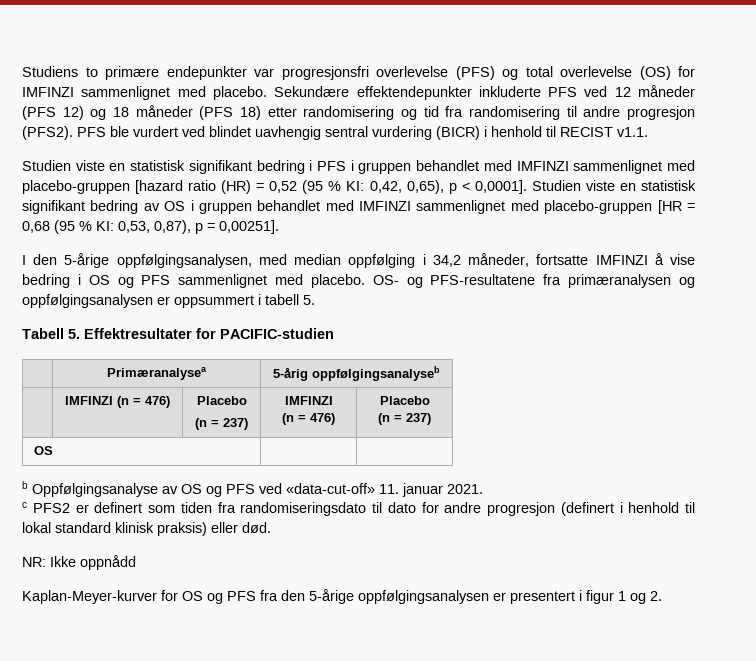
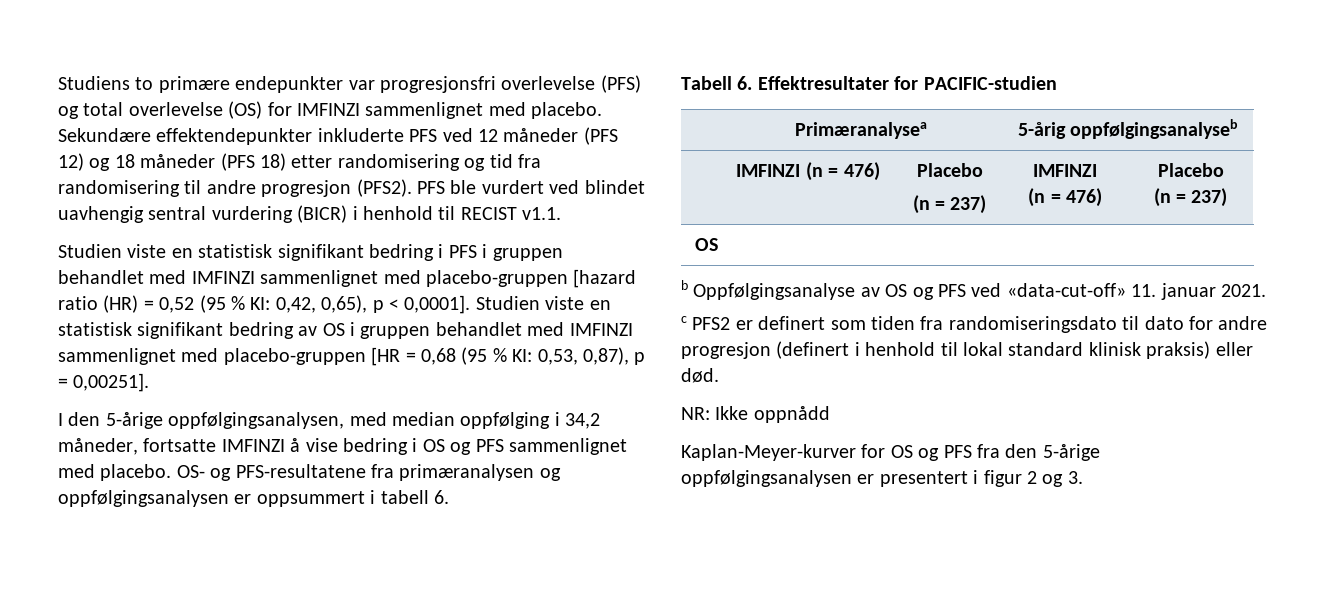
[303,295,315,305] 5. -> [433,490,449,504] 6.
[68,329,80,339] 5. -> [737,76,753,90] 6.
[618,591,662,604] 1 og 2. -> [1027,471,1083,487] 2 og 3.

